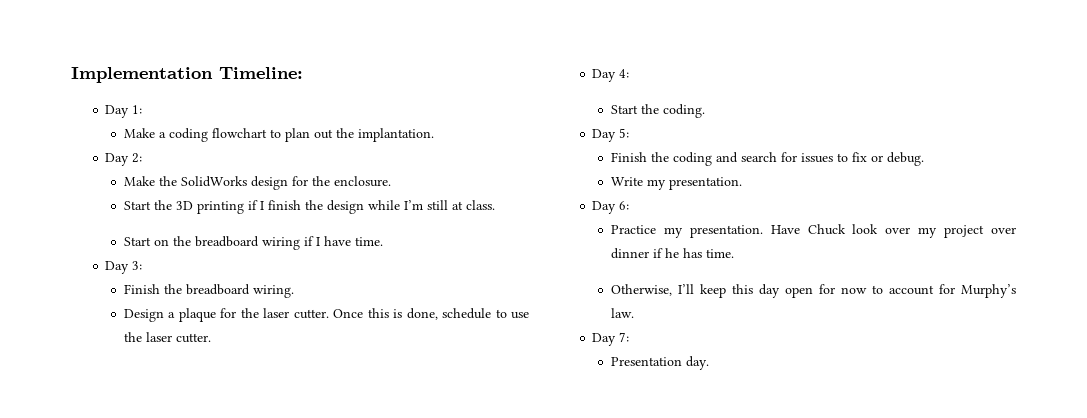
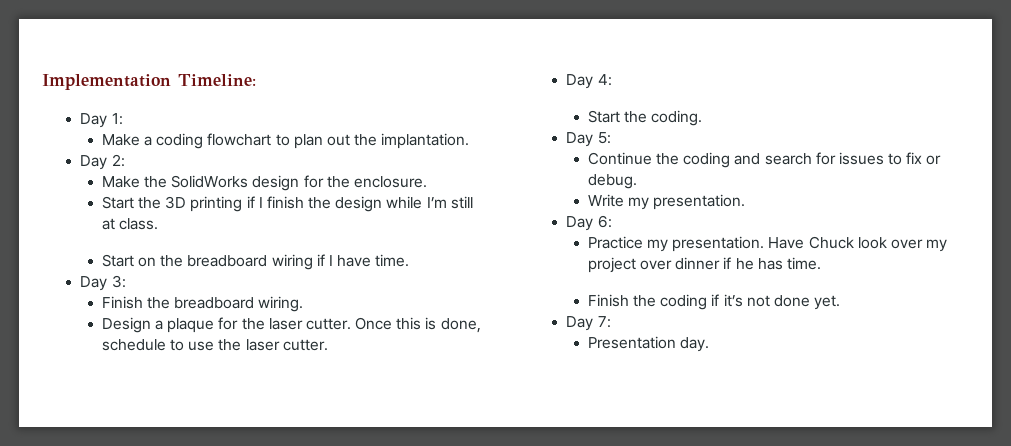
[610,152,647,162] Finish -> [587,152,652,165] Continue
[610,284,1016,298] [610,308,634,318] Otherwise, I’ll keep this day open for now to account for Murphy’s law. -> [587,294,841,310] Finish the coding if it’s not done yet.

